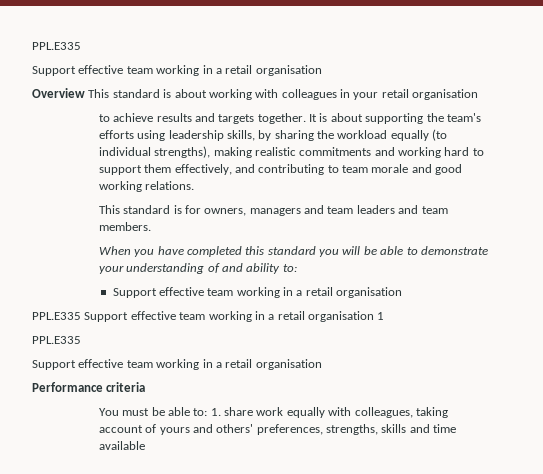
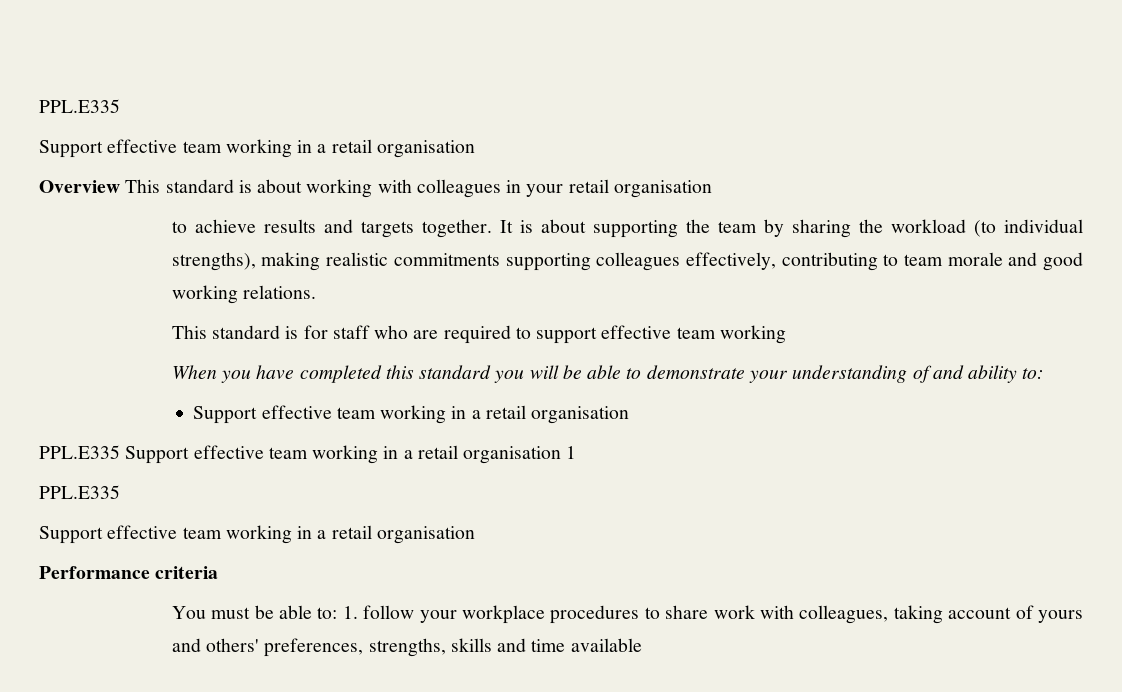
[446,113,481,122] [98,130,255,141] team's efforts using leadership skills, -> [717,221,757,233] team
[390,130,429,141] equally -> (966, 226) none
[374,147,484,158] [98,164,255,175] and working hard to support them effectively, and -> [505,252,776,271] supporting colleagues effectively,
[204,205,448,216] [98,222,151,231] owners, managers and team leaders and team members. -> [332,325,786,344] staff who are required to support effective team working
(221, 412) none -> [363,605,660,624] follow your workplace procedures to
[286,407,325,418] equally -> (755, 612) none

